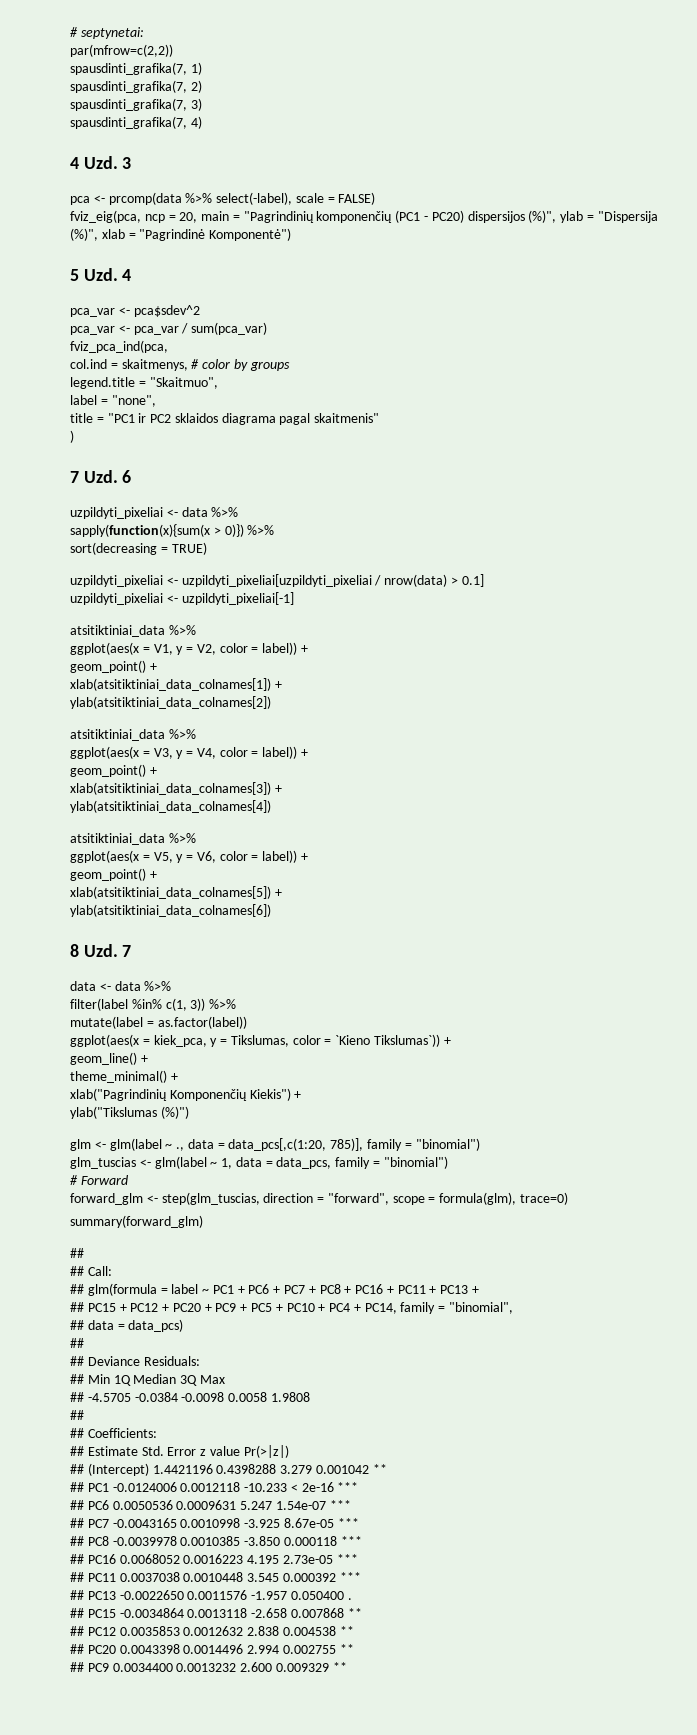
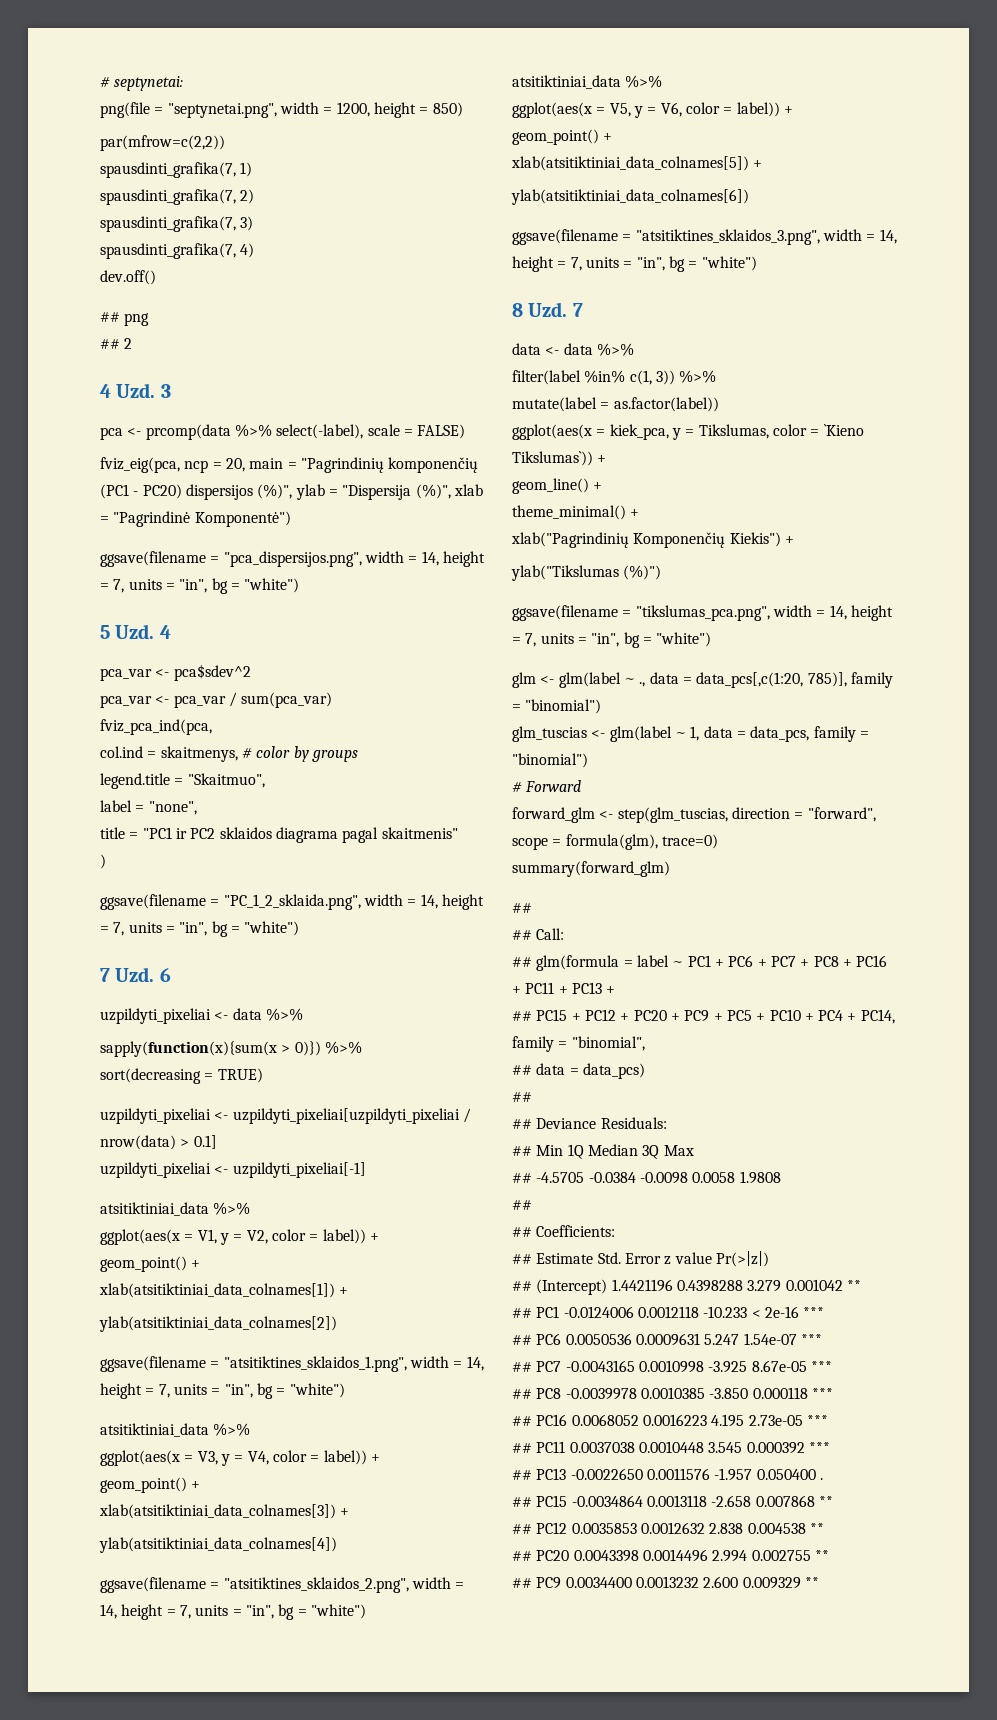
(144, 33) none -> [100,102,463,118] // png(file = "septynetai.png", width = 1200, height = 850)
(202, 122) none -> [100,270,156,285] [100,312,150,326] [100,338,133,349] // dev.off() // ## png // ## 2
(292, 234) none -> [100,551,485,567] [100,578,300,594] // ggsave(filename = "pca_dispersijos.png", width = 14, height = 7, units = "in", bg = "white")
(74, 436) none -> [100,894,484,910] [100,921,300,937] // ggsave(filename = "PC_1_2_sklaida.png", width = 14, height = 7, units = "in", bg = "white")
(271, 702) none -> [100,1356,484,1372] [100,1383,345,1399] // ggsave(filename = "atsitiktines_sklaidos_1.png", width = 14, height = 7, units = "in", bg = "white")
(271, 806) none -> [100,1577,465,1593] [100,1604,366,1620] // ggsave(filename = "atsitiktines_sklaidos_2.png", width = 14, height = 7, units = "in", bg = "white")
(271, 910) none -> [512,229,897,245] [512,256,757,272] // ggsave(filename = "atsitiktines_sklaidos_3.png", width = 14, height = 7, units = "in", bg = "white")
(189, 1112) none -> [512,605,893,621] [512,632,712,648] // ggsave(filename = "tikslumas_pca.png", width = 14, height = 7, units = "in", bg = "white")

